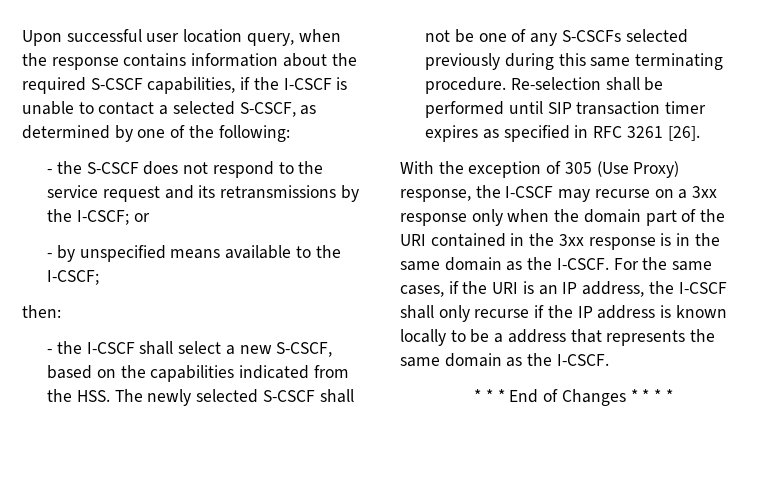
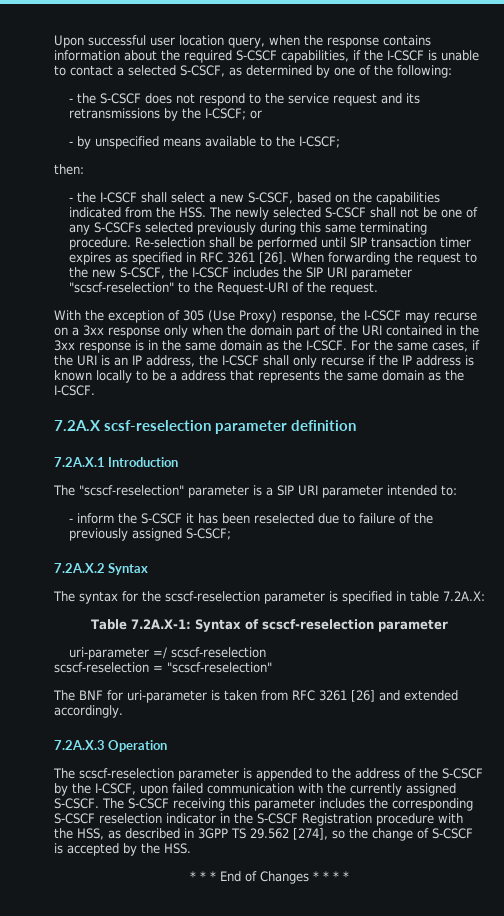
(700, 133) none -> [291,252,478,265] [69,267,413,280] [69,282,379,295] When forwarding the request to the new S-CSCF, the I-CSCF includes the SIP URI parameter "scscf-reselection" to the Request-URI of the request.
(609, 360) none -> [54,420,356,434] [54,457,179,467] [53,485,457,498] [69,513,434,524] [69,528,232,541] [54,563,149,575] [53,591,485,604] [91,619,448,632] [69,647,267,660] [54,662,272,673] [53,690,458,703] [54,705,123,718] [54,740,168,752] [53,768,483,781] [54,783,456,796] [54,798,473,811] [54,813,463,826] [54,828,473,841] [54,843,191,856] // 7.2A.X scsf-reselection parameter definition // 7.2A.X.1 Introduction // The "scscf-reselection" parameter is a SIP URI parameter intended to: // - inform the S-CSCF it has been reselected due to failure of the previously assigned S-CSCF; // 7.2A.X.2 Syntax // The syntax for the scscf-reselection parameter is specified in table 7.2A.X: // Table 7.2A.X-1: Syntax of scscf-reselection parameter // uri-parameter =/ scscf-reselection // scscf-reselection = "scscf-reselection" // The BNF for uri-parameter is taken from RFC 3261 [26] and extended accordingly. // 7.2A.X.3 Operation // The scscf-reselection parameter is appended to the address of the S-CSCF by the I-CSCF, upon failed communication with the currently assigned S-CSCF. The S-CSCF receiving this parameter includes the corresponding S-CSCF reselection indicator in the S-CSCF Registration procedure with the HSS, as described in 3GPP TS 29.562 [274], so the change of S-CSCF is accepted by the HSS.

